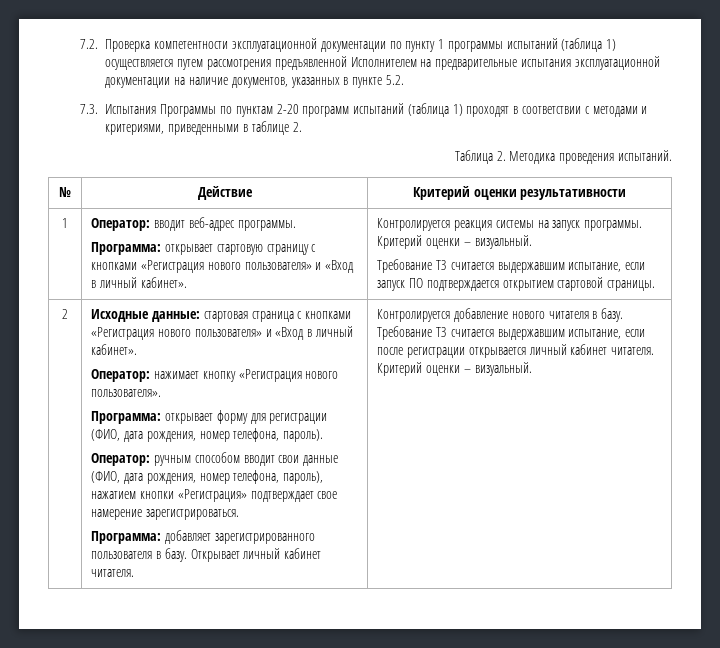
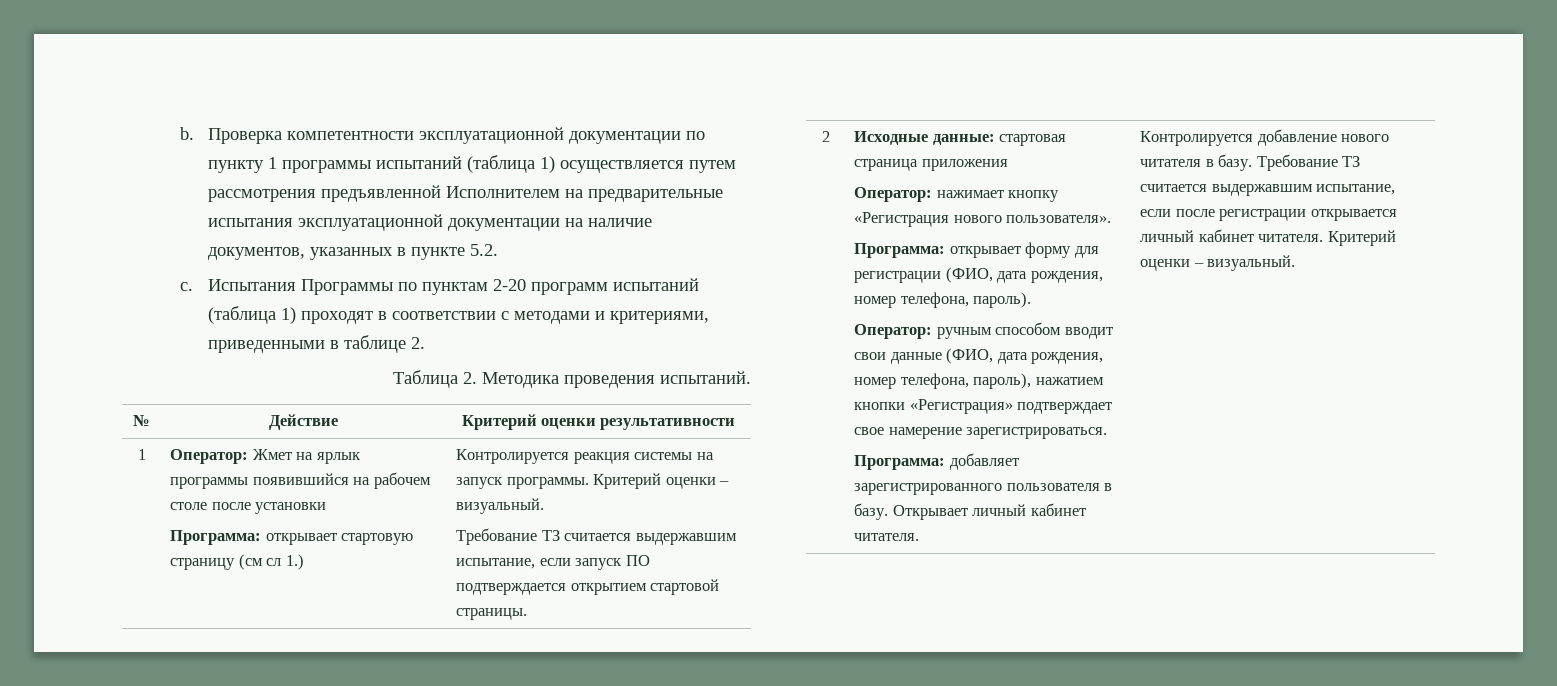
[80,39,99,49] 7.2. -> [179,127,194,140] b.
[80,104,99,114] 7.3. -> [179,282,193,291] c.
[154,217,296,231] [91,242,317,255] [91,260,355,273] [91,277,187,288] вводит веб-адрес программы. // Программа: открывает стартовую страницу с кнопками «Регистрация нового пользователя» и «Вход в личный кабинет». -> [252,449,361,464] [170,472,431,489] [170,502,327,514] [170,530,414,545] [170,554,304,570] Жмет на ярлык программы появившийся на рабочем столе после установки // Программа: открывает стартовую страницу (см сл 1.)
[297,311,352,319] [91,326,353,340] [91,344,138,355] с кнопками «Регистрация нового пользователя» и «Вход в личный кабинет». -> [921,159,1008,171] приложения

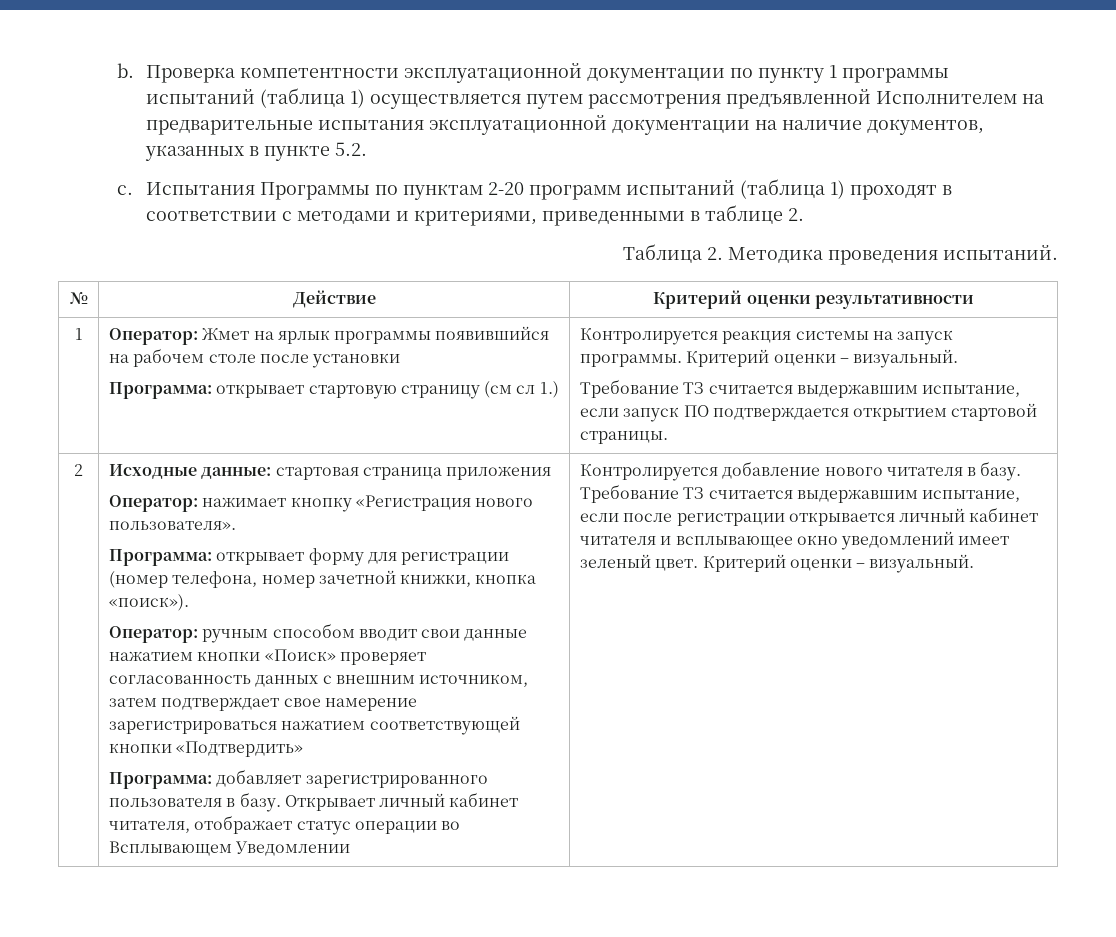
[945,267,1103,283] [854,292,1032,308] (ФИО, дата рождения, номер телефона, пароль). -> [108,570,537,588] [108,594,189,611] (номер телефона, номер зачетной книжки, кнопка «поиск»).
[946,348,1104,364] [854,373,1104,389] [854,399,1113,414] [854,427,1108,439] (ФИО, дата рождения, номер телефона, пароль), нажатием кнопки «Регистрация» подтверждает свое намерение зарегистрироваться. -> [108,649,426,665] [108,674,529,687] [108,697,417,711] [108,716,520,735] [108,741,304,757] нажатием кнопки «Поиск» проверяет согласованность данных с внешним источником, затем подтверждает свое намерение зарегистрироваться нажатием соответствующей кнопки «Подтвердить»
[854,533,920,541] читателя. -> [108,815,461,835] [108,841,351,856] читателя, отображает статус операции во Всплывающем Уведомлении
[1258,234,1324,242] читателя. -> [579,531,1010,550] [579,554,699,571] читателя и всплывающее окно уведомлений имеет зеленый цвет.

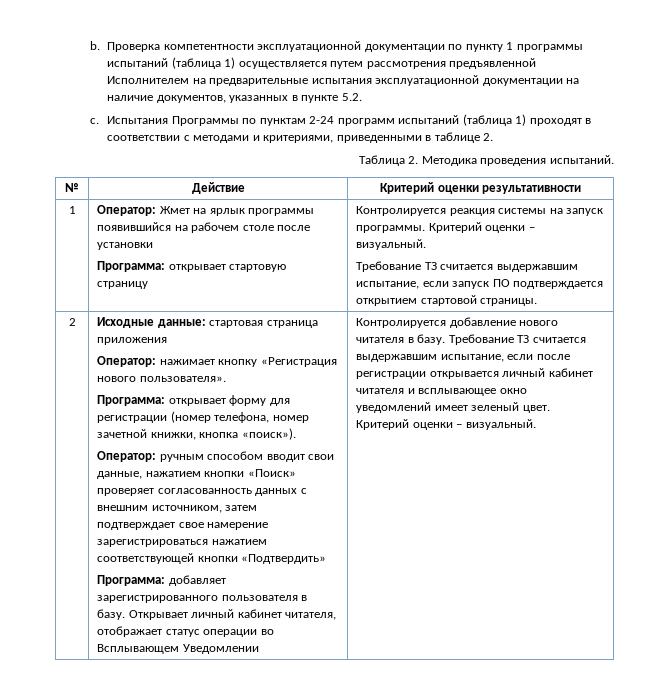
[488,182,525,195] 2-20 -> [309,116,335,124] 2-24
[484,381,559,398] (см сл 1.) -> (149, 285) none
[464,629,528,641] данные -> [97,471,143,479] данные,

